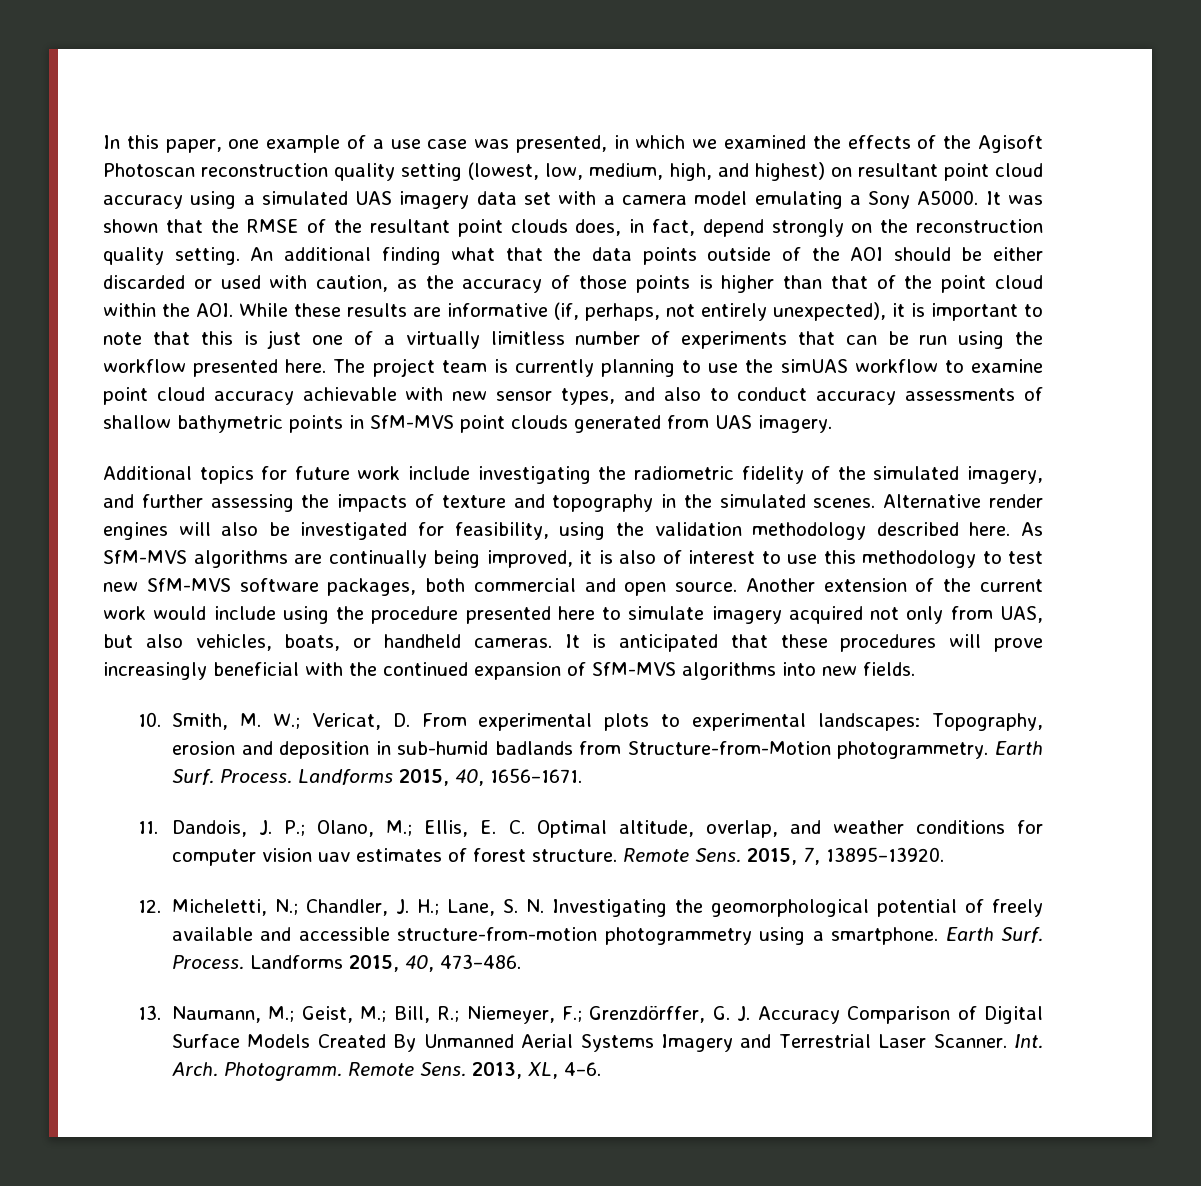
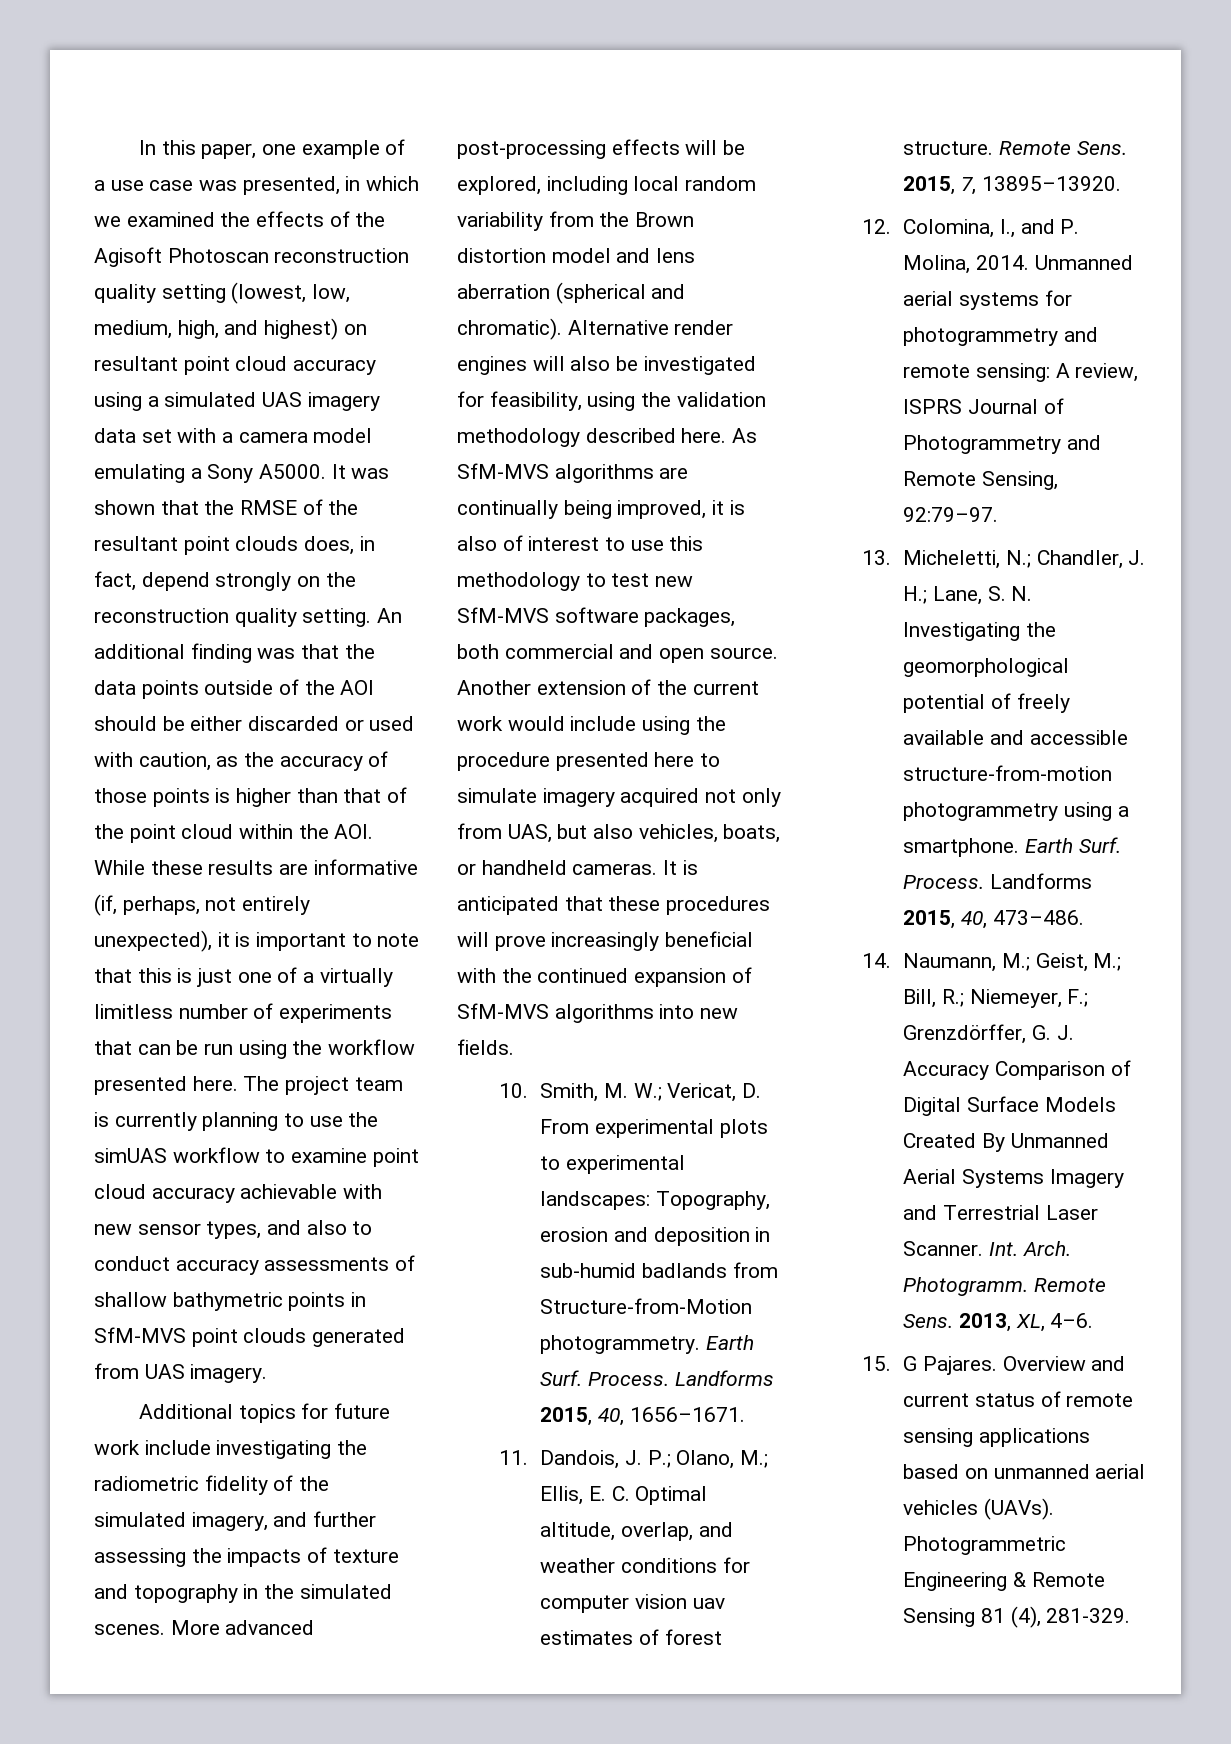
[451,247,496,261] what -> [257,648,296,659] was
(876, 503) none -> [170,1620,315,1635] [457,139,746,159] [457,176,757,195] [457,211,695,231] [457,248,696,263] [457,282,686,304] [457,318,562,340] More advanced post-processing effects will be explored, including local random variability from the Brown distortion model and lens aberration (spherical and chromatic).
(161, 906) none -> [903,219,1080,238] [903,255,1133,274] [903,290,1072,310] [903,327,1098,346] [903,363,1139,382] [903,398,1064,414] [903,435,1101,454] [903,471,1058,490] [903,507,999,522] [861,550,891,565] Colomina, I., and P. Molina, 2014. Unmanned aerial systems for photogrammetry and remote sensing: A review, ISPRS Journal of Photogrammetry and Remote Sensing, 92:79–97. // 13.
[137,1005,161,1020] 13. -> [861,953,891,968] 14.
(602, 1069) none -> [861,1356,1126,1375] [903,1391,1134,1407] [903,1428,1090,1447] [903,1464,1146,1479] [903,1498,1054,1520] [903,1536,1067,1555] [903,1572,1105,1591] [903,1606,1131,1628] // 15. G Pajares. Overview and current status of remote sensing applications based on unmanned aerial vehicles (UAVs). Photogrammetric Engineering & Remote Sensing 81 (4), 281-329.

